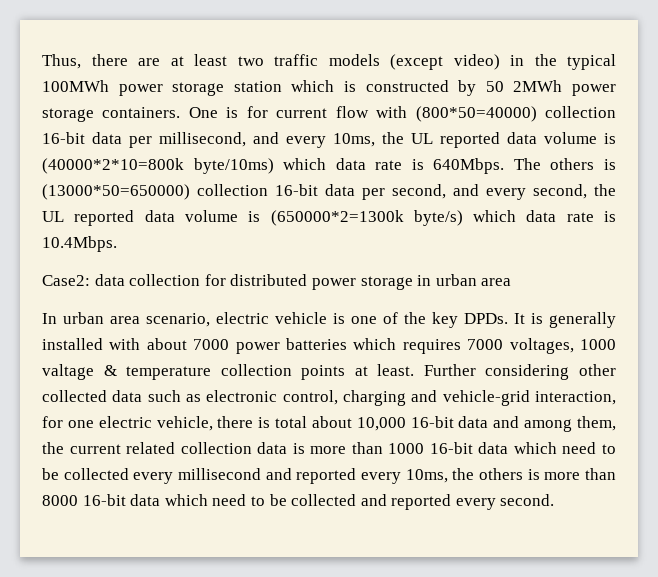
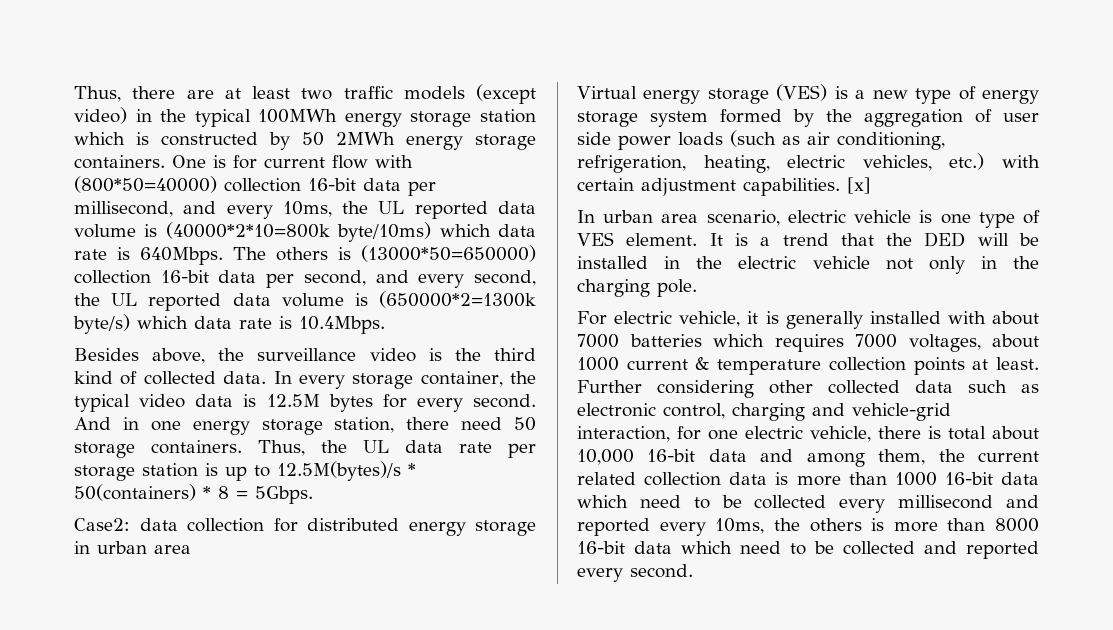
[118,84,163,96] power -> [344,113,402,127] energy
[572,84,617,96] power -> [406,136,463,150] energy
(117, 244) none -> [74,348,537,364] [74,371,536,389] [74,394,536,412] [74,417,536,435] [74,440,536,458] [74,461,416,481] [74,484,313,504] // Besides above, the surveillance video is the third kind of collected data. In every storage container, the typical video data is 12.5M bytes for every second. And in one energy storage station, there need 50 storage containers. Thus, the UL data rate per storage station is up to 12.5M(bytes)/s * 50(containers) * 8 = 5Gbps.
[311,278,356,290] power -> [408,522,466,536] energy
(512, 282) none -> [577,84,1039,104] [577,109,1039,127] [577,130,945,150] [577,153,1040,173] [577,177,871,196] // Virtual energy storage (VES) is a new type of energy storage system formed by the aggregation of user side power loads (such as air conditioning, refrigeration, heating, electric vehicles, etc.) with certain adjustment capabilities. [x]
[383,312,525,328] of the key DPDs. It -> [978,210,1040,228] [577,232,1039,247] [577,256,1039,274] [577,279,697,297] [577,311,759,327] type of VES element. It is a trend that the DED will be installed in the electric vehicle not only in the charging pole. // For electric vehicle, it
[235,342,280,354] power -> (619, 341) none
[579,339,616,350] [42,364,94,380] 1000 valtage -> [992,334,1039,348] [577,357,688,371] about 1000 current

